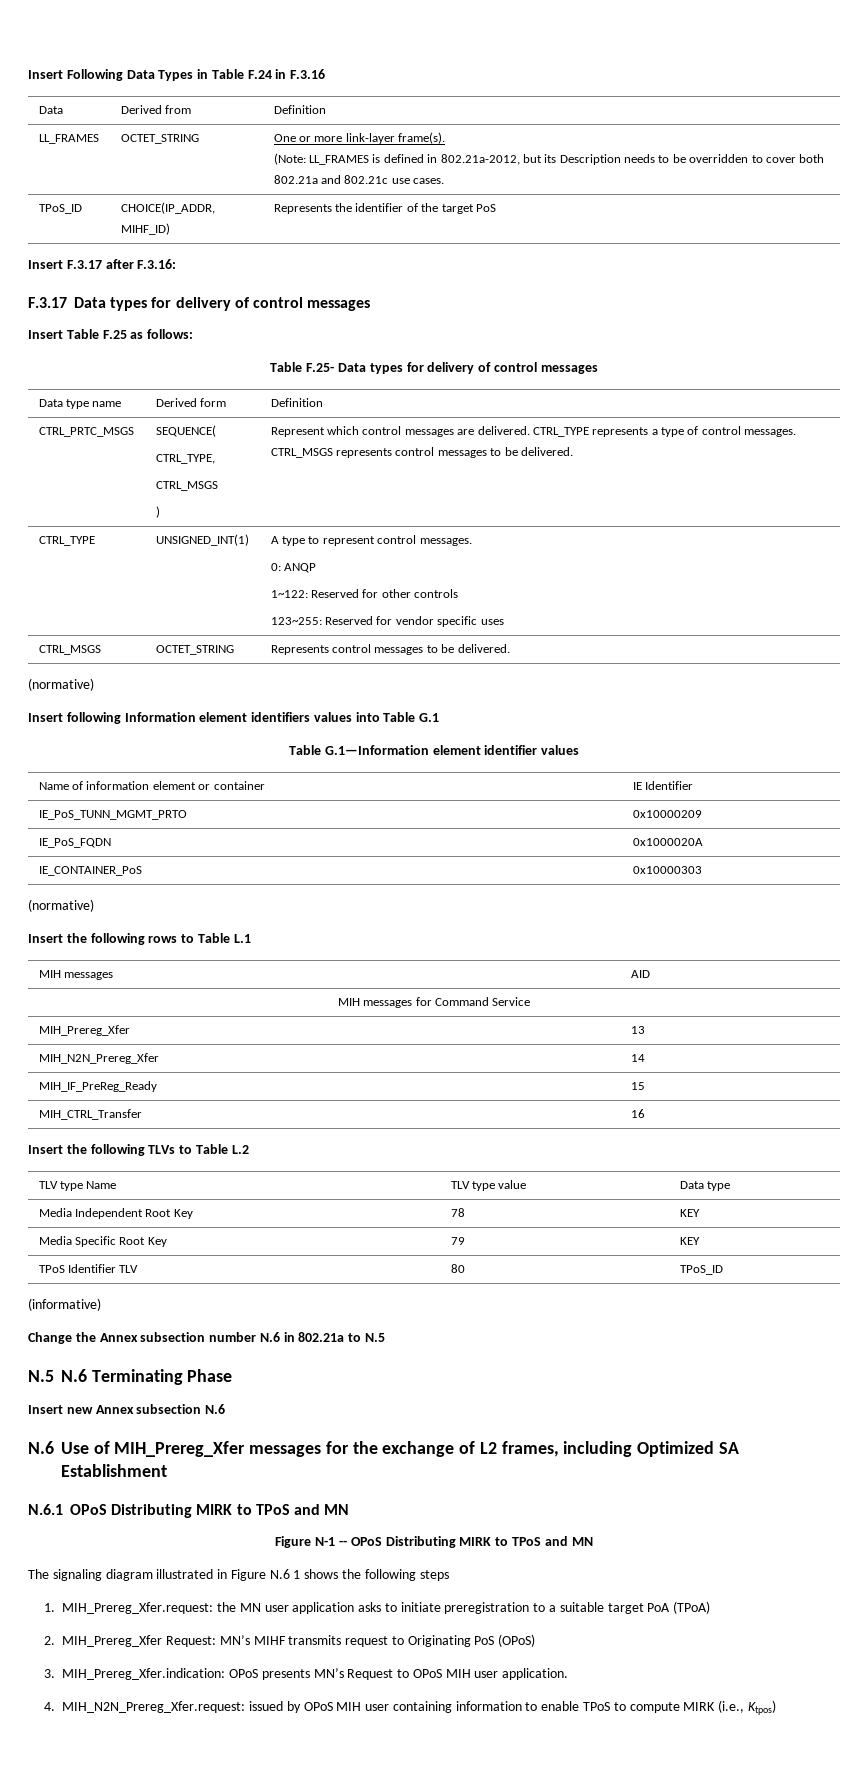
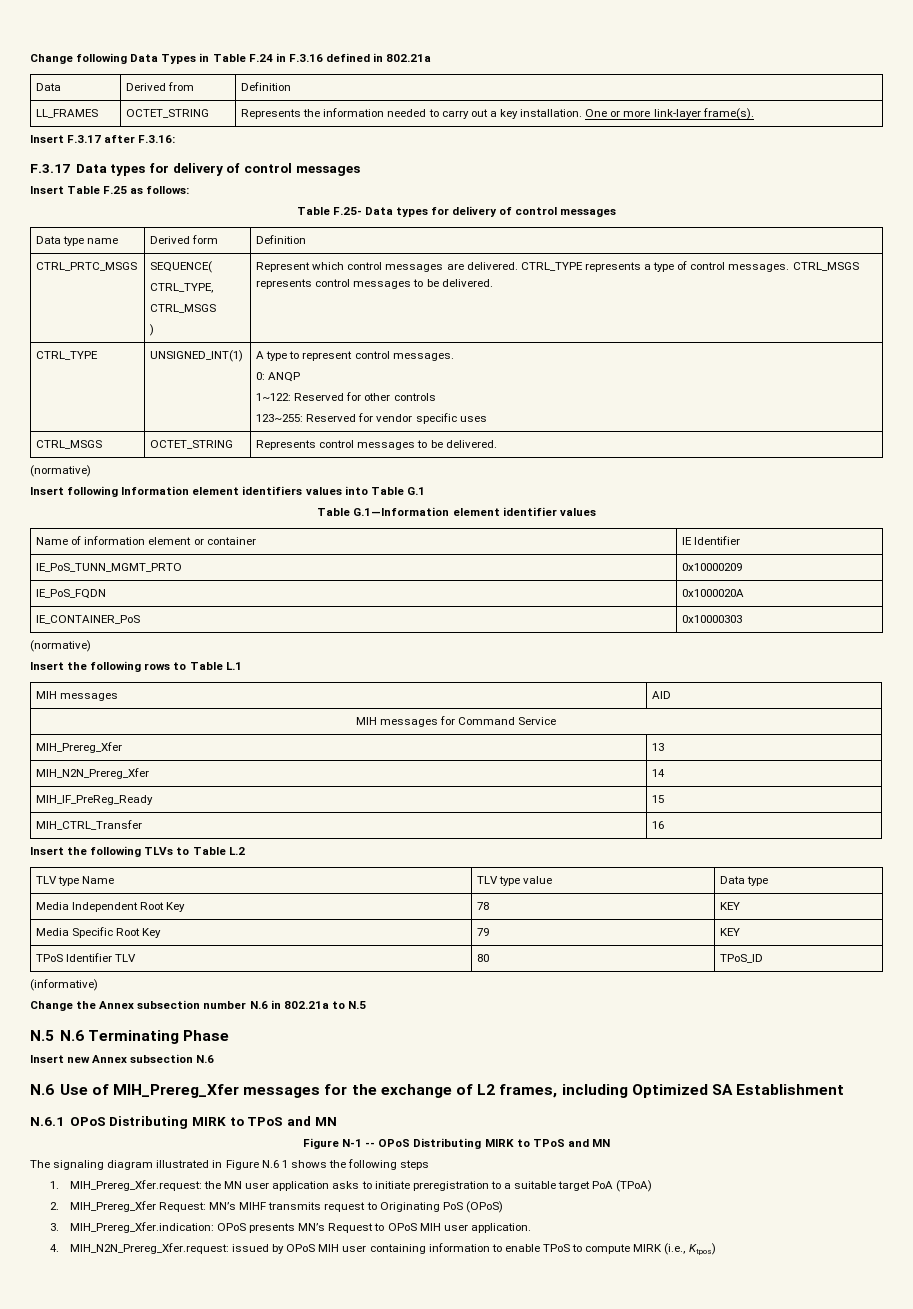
[28,69,123,81] Insert Following -> [30,53,128,64] Change following
(326, 74) none -> [325,53,432,62] defined in 802.21a
(199, 139) none -> [241,108,583,119] Represents the information needed to carry out a key installation.
[273,153,825,165] [273,175,445,184] [38,204,82,214] [120,202,215,214] [120,223,170,235] [273,203,496,214] // (Note: LL_FRAMES is defined in 802.21a-2012, but its Description needs to be overridden to cover both 802.21a and 802.21c use cases. // TPoS_ID | CHOICE(IP_ADDR, MIHF_ID) | Represents the identifier of the target PoS -> (754, 114) none

